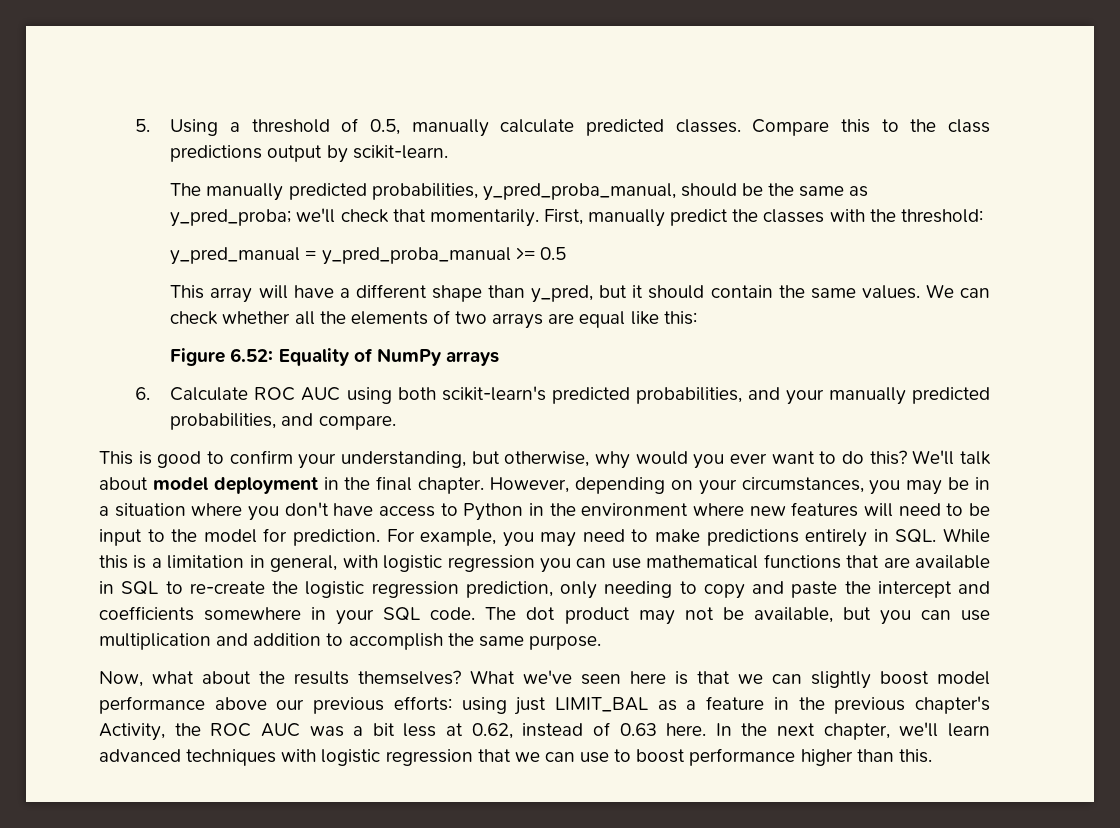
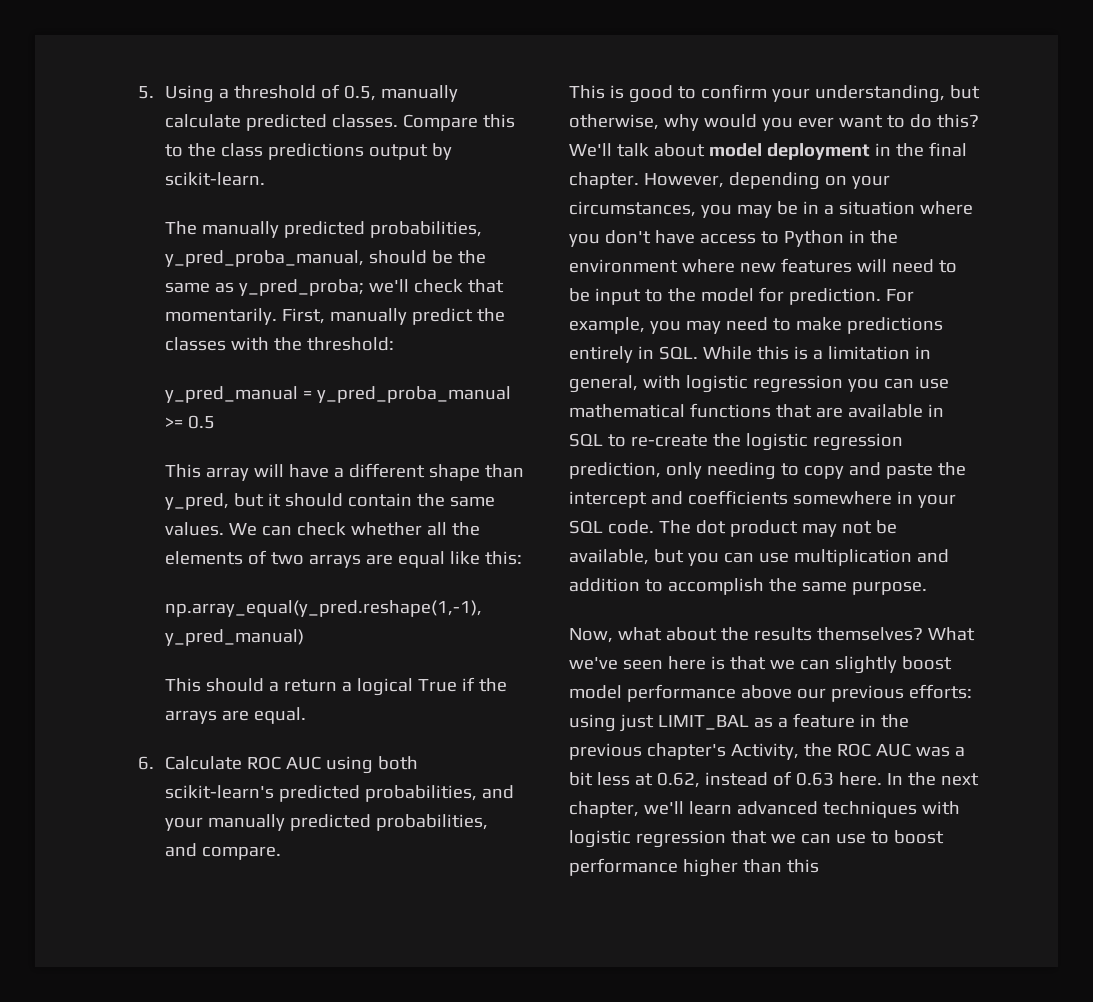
[170,348,499,366] Figure 6.52: Equality of NumPy arrays -> [164,600,482,617] [164,629,304,646] [164,677,507,696] [164,707,306,724] np.array_equal(y_pred.reshape(1,-1), y_pred_manual) // This should a return a logical True if the arrays are equal.
[898,749,932,763] this. -> [786,859,819,873] this

